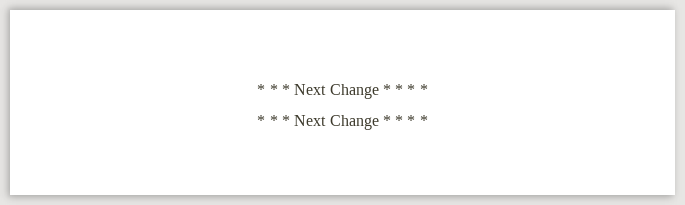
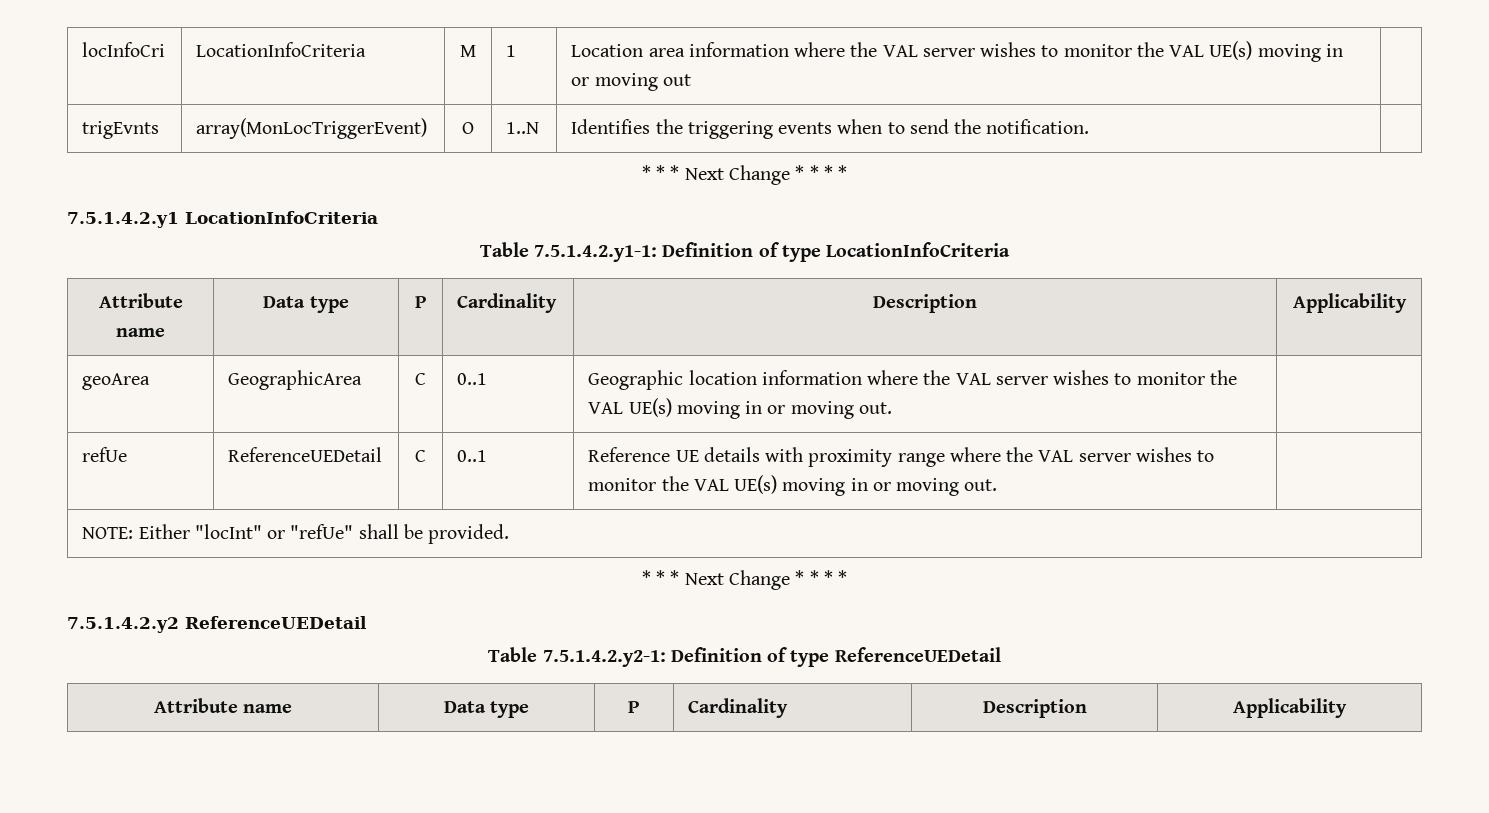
[257,84,428,99] [257,115,428,130] * * * Next Change * * * * // * * * Next Change * * * * -> [82,42,166,57] [196,42,367,57] [460,45,476,57] [506,45,517,57] [571,41,1343,62] [571,73,691,91] [82,121,160,139] [196,118,428,139] [462,122,474,134] [506,122,540,134] [571,119,1090,139] [641,165,848,185] [67,211,378,228] [479,242,1011,262] [98,293,183,308] [116,328,165,337] [263,296,349,313] [414,296,427,308] [457,293,558,313] [873,294,977,313] [1292,293,1407,313] [82,373,151,390] [228,370,363,390] [415,373,426,385] [457,373,488,385] [588,370,1237,390] [588,398,892,419] [82,447,128,462] [228,447,383,462] [415,450,426,462] [457,450,488,462] [588,447,1215,467] [588,475,998,496] [82,524,510,544] [641,570,848,590] [67,616,367,633] [488,647,1001,667] [153,698,293,713] [443,701,530,718] [628,701,640,713] [688,698,789,718] [982,699,1087,718] [1233,698,1347,718] locInfoCri | LocationInfoCriteria | M | 1 | Location area information where the VAL server wishes to monitor the VAL UE(s) moving in or moving out | // trigEvnts | array(MonLocTriggerEvent) | O | 1..N | Identifies the triggering events when to send the notification. | // * * * Next Change * * * * // 7.5.1.4.2.y1 LocationInfoCriteria // Table 7.5.1.4.2.y1-1: Definition of type LocationInfoCriteria // Attribute name | Data type | P | Cardinality | Description | Applicability // geoArea | GeographicArea | C | 0..1 | Geographic location information where the VAL server wishes to monitor the VAL UE(s) moving in or moving out. | // refUe | ReferenceUEDetail | C | 0..1 | Reference UE details with proximity range where the VAL server wishes to monitor the VAL UE(s) moving in or moving out. | // NOTE: Either "locInt" or "refUe" shall be provided. // * * * Next Change * * * * // 7.5.1.4.2.y2 ReferenceUEDetail // Table 7.5.1.4.2.y2-1: Definition of type ReferenceUEDetail // Attribute name | Data type | P | Cardinality | Description | Applicability

